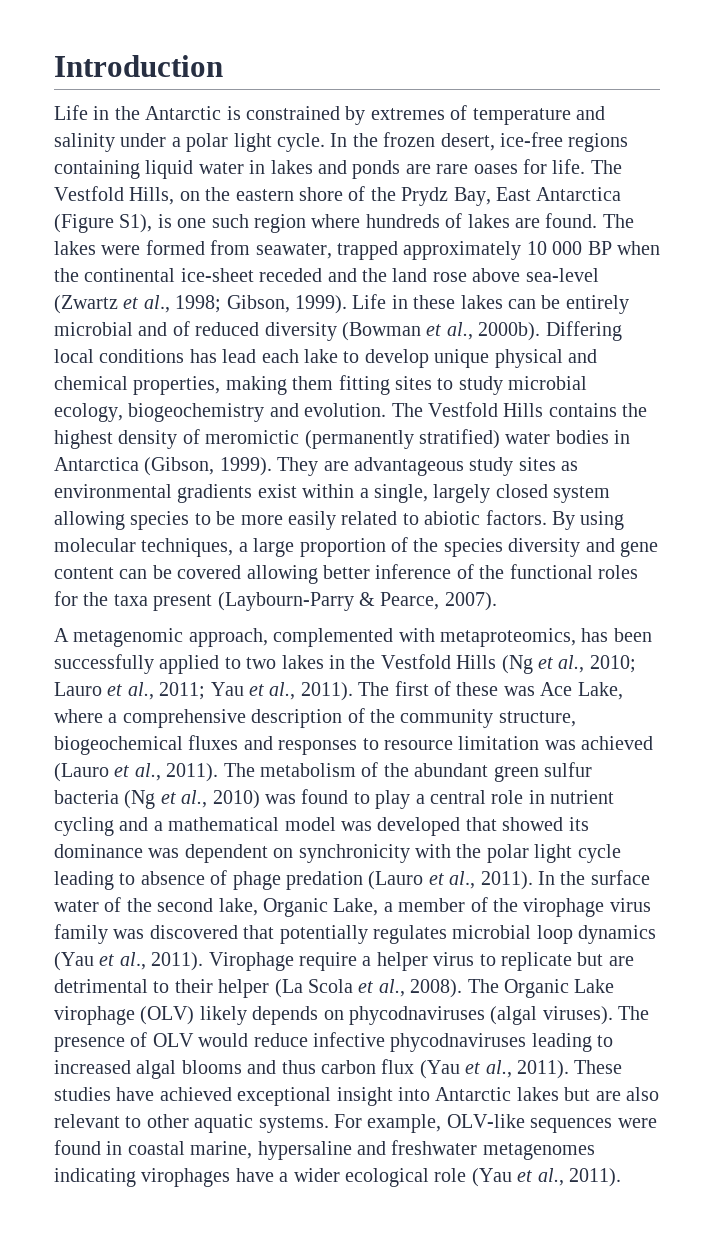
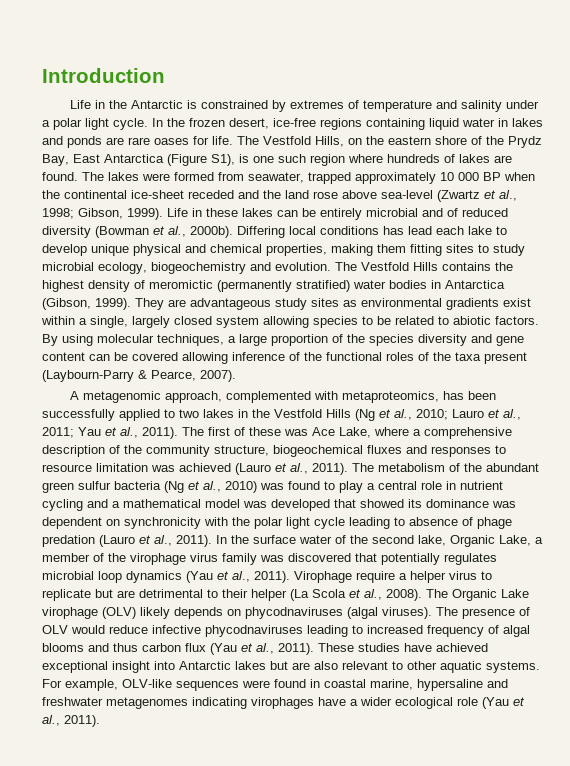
[240,511,336,530] more easily -> (391, 320) none
[323,565,370,579] better -> (228, 358) none
[54,591,78,606] for -> [418,352,429,361] of
(131, 1067) none -> [427,625,499,637] frequency of

